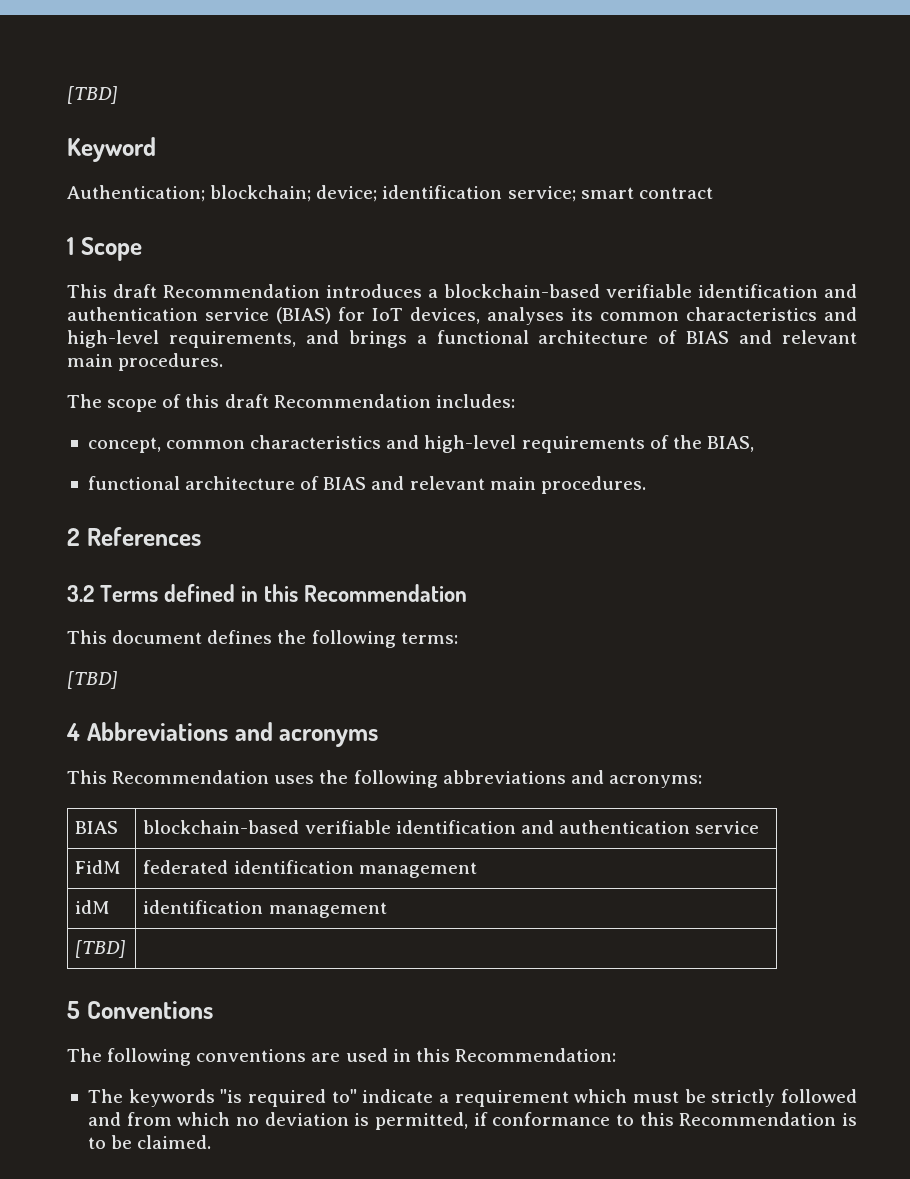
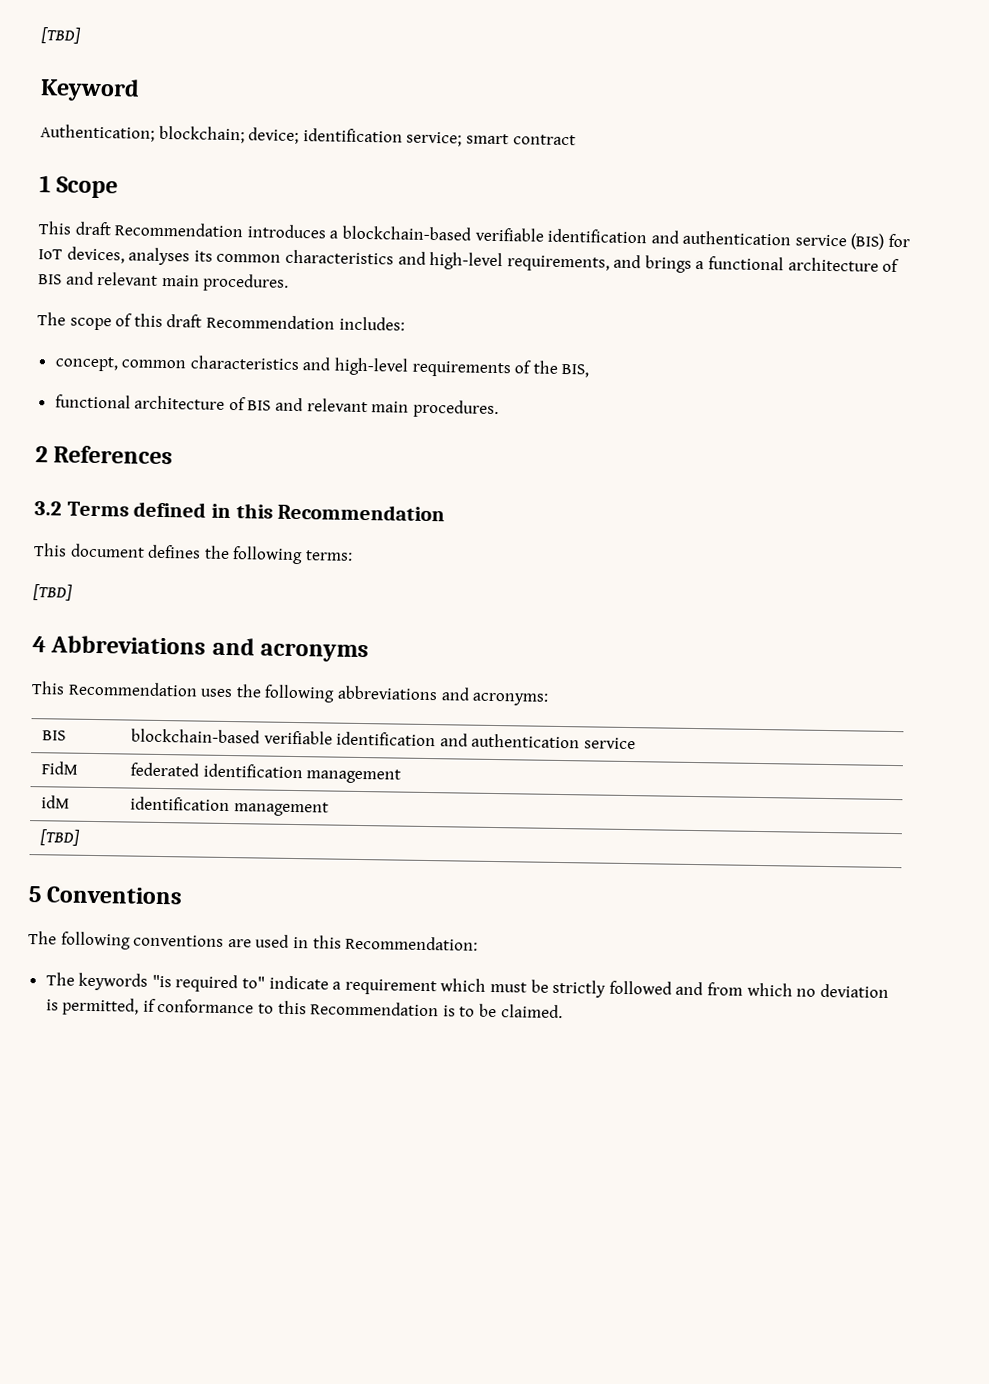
[276,307,332,324] (BIAS) -> [850,233,885,250] (BIS)
[686,331,730,344] BIAS -> [38,274,62,285] BIS
[706,436,754,452] [87,476,367,490] BIAS, // functional architecture of BIAS -> [561,363,590,378] [54,394,272,411] BIS, // functional architecture of BIS
[75,821,119,834] BIAS -> [42,730,67,741] BIS

